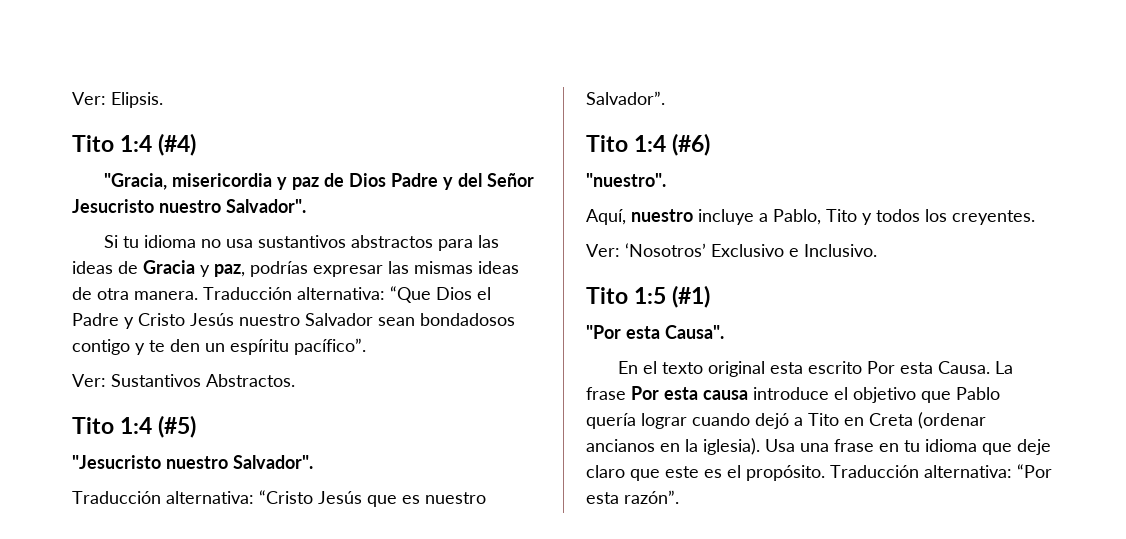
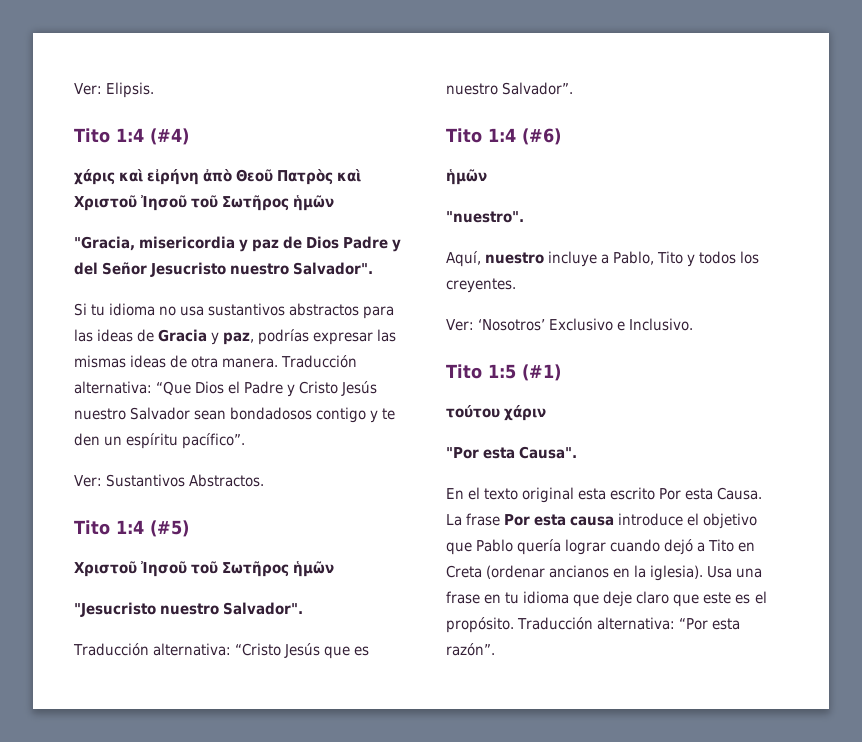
(197, 144) none -> [74,169,362,185] [74,195,335,211] // χάρις καὶ εἰρήνη ἀπὸ Θεοῦ Πατρὸς καὶ Χριστοῦ Ἰησοῦ τοῦ Σωτῆρος ἡμῶν
(197, 426) none -> [74,561,335,577] // Χριστοῦ Ἰησοῦ τοῦ Σωτῆρος ἡμῶν
(711, 144) none -> [446,169,487,185] // ἡμῶν
(711, 296) none -> [446,405,547,421] // τούτου χάριν

